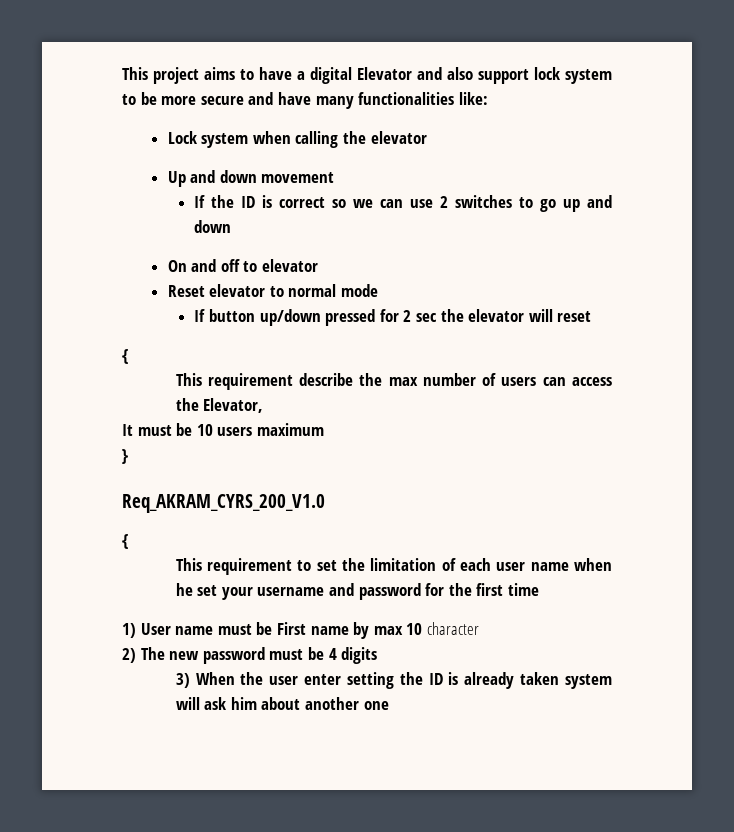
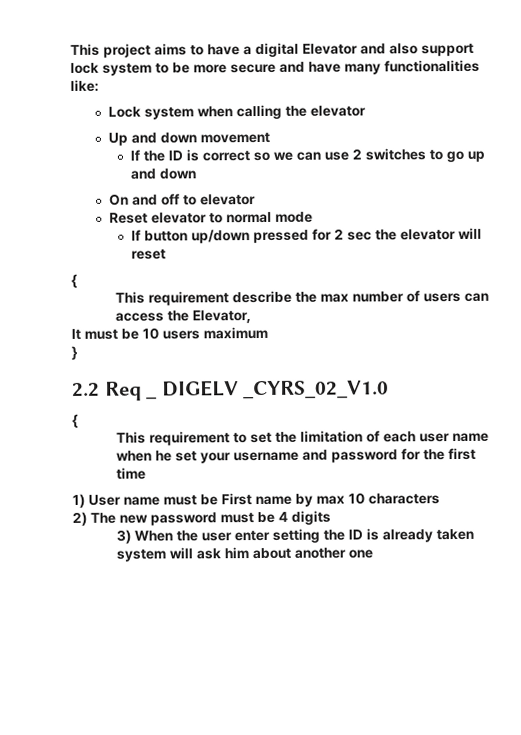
[122,494,325,513] Req_AKRAM_CYRS_200_V1.0 -> [72,380,390,401] 2.2 Req _ DIGELV _CYRS_02_V1.0
[426,622,479,635] character -> [368,493,440,505] characters

